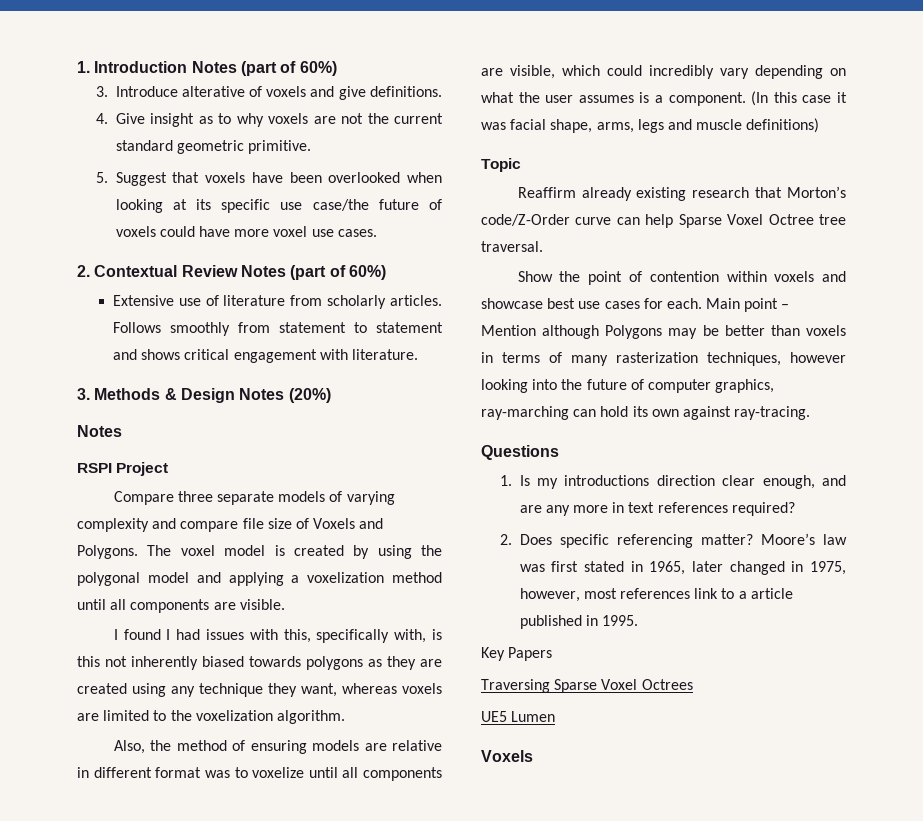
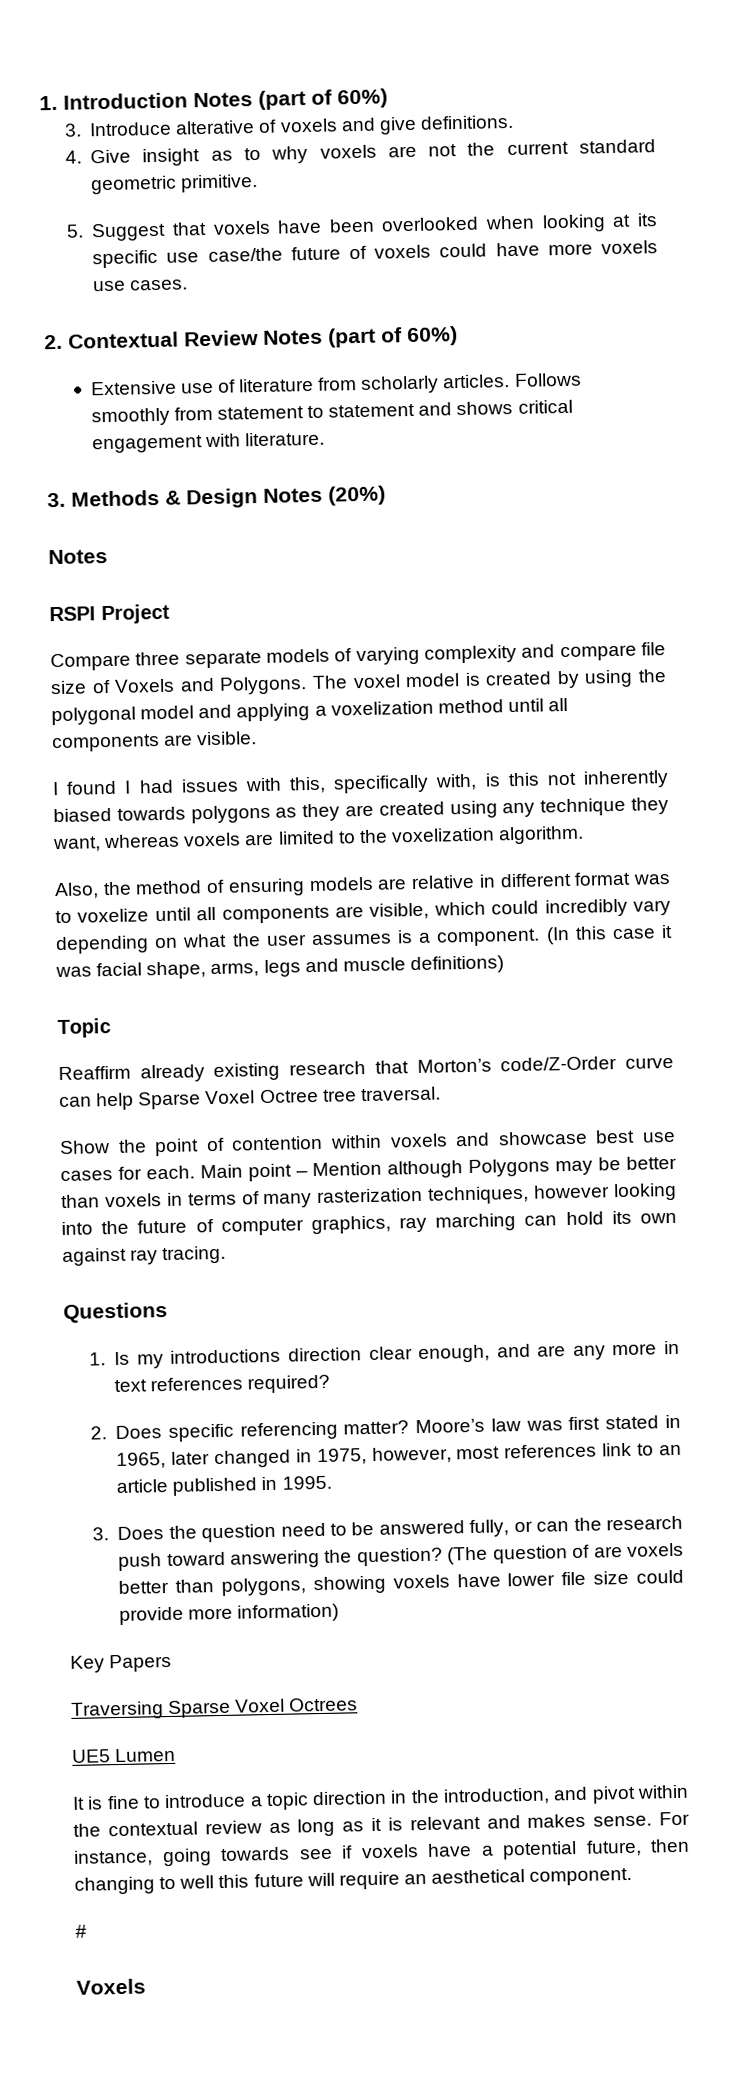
[273,226,308,237] voxel -> [601,240,658,255] voxels
[481,406,569,420] ray-marching -> [399,1213,517,1233] ray marching
[734,406,811,420] ray-tracing. -> [130,1245,227,1265] ray tracing.
[738,591,747,599] a -> [659,1444,682,1456] an
(639, 620) none -> [91,1515,683,1543] [118,1542,685,1571] [118,1569,685,1596] [119,1603,340,1625] // 3. Does the question need to be answered fully, or can the research push toward answering the question? (The question of are voxels better than polygons, showing voxels have lower file size could provide more information)
(556, 716) none -> [72,1784,689,1811] [73,1811,690,1837] [73,1838,690,1867] [74,1867,633,1895] [75,1924,87,1938] // It is fine to introduce a topic direction in the introduction, and pivot within the contextual review as long as it is relevant and makes sense. For instance, going towards see if voxels have a potential future, then changing to well this future will require an aesthetical component. // #

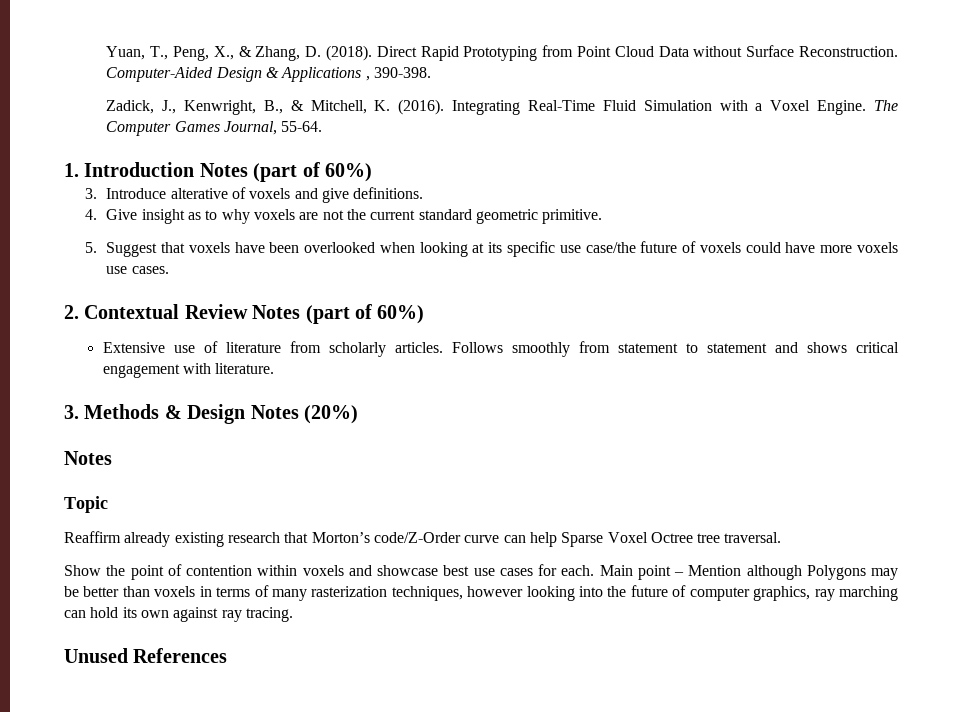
(39, 103) none -> [106,45,899,61] [106,67,431,82] [106,99,898,115] [106,121,323,136] Yuan, T., Peng, X., & Zhang, D. (2018). Direct Rapid Prototyping from Point Cloud Data without Surface Reconstruction. Computer-Aided Design & Applications , 390-398. // Zadick, J., Kenwright, B., & Mitchell, K. (2016). Integrating Real-Time Fluid Simulation with a Voxel Engine. The Computer Games Journal, 55-64. //
[49,603,170,625] [50,642,666,672] [50,669,667,695] [51,697,569,726] [52,731,258,753] [52,769,670,796] [53,796,669,824] [52,825,585,853] [54,871,672,900] [55,898,671,924] [55,924,673,955] [55,955,504,980] // RSPI Project // Compare three separate models of varying complexity and compare file size of Voxels and Polygons. The voxel model is created by using the polygonal model and applying a voxelization method until all components are visible. // I found I had issues with this, specifically with, is this not inherently biased towards polygons as they are created using any technique they want, whereas voxels are limited to the voxelization algorithm. // Also, the method of ensuring models are relative in different format was to voxelize until all components are visible, which could incredibly vary depending on what the user assumes is a component. (In this case it was facial shape, arms, legs and muscle definitions) -> (112, 458) none
[63,1301,168,1324] [88,1340,681,1369] [114,1374,331,1394] [89,1414,681,1442] [116,1442,682,1469] [116,1475,332,1496] [91,1515,683,1543] [118,1542,685,1571] [118,1569,685,1596] [119,1603,340,1625] [70,1653,173,1673] [71,1697,359,1720] [72,1747,177,1763] [72,1784,689,1811] [73,1811,690,1837] [73,1838,690,1867] [74,1867,633,1895] [75,1924,87,1938] [76,1978,146,1995] Questions // 1. Is my introductions direction clear enough, and are any more in text references required? // 2. Does specific referencing matter? Moore’s law was first stated in 1965, later changed in 1975, however, most references link to an article published in 1995. // 3. Does the question need to be answered fully, or can the research push toward answering the question? (The question of are voxels better than polygons, showing voxels have lower file size could provide more information) // Key Papers // Traversing Sparse Voxel Octrees // UE5 Lumen // It is fine to introduce a topic direction in the introduction, and pivot within the contextual review as long as it is relevant and makes sense. For instance, going towards see if voxels have a potential future, then changing to well this future will require an aesthetical component. // # // Voxels -> [64,648,228,663] Unused References

